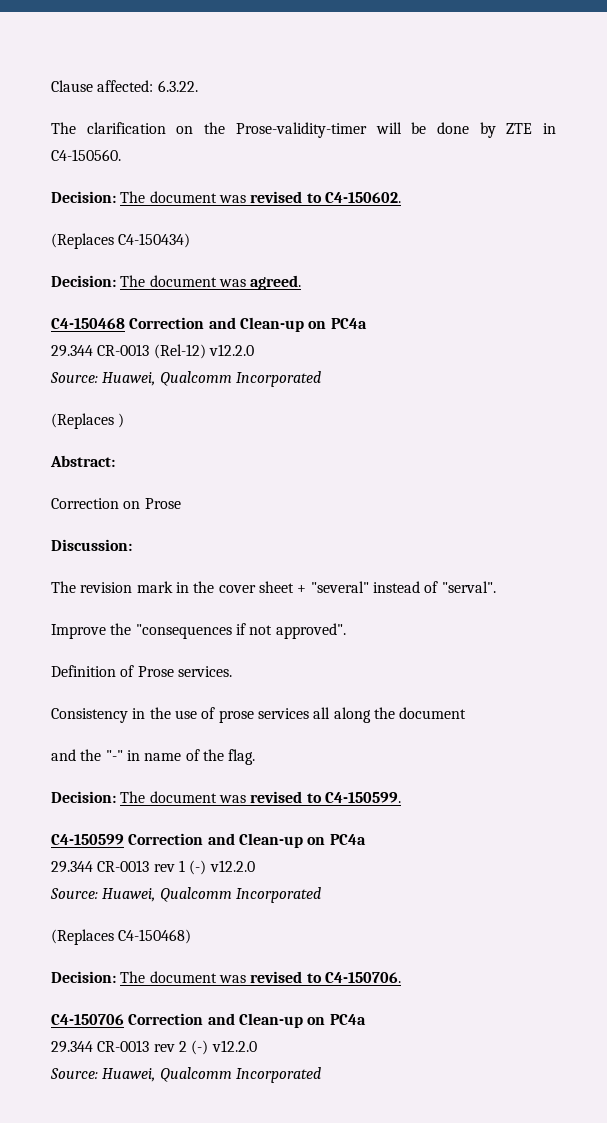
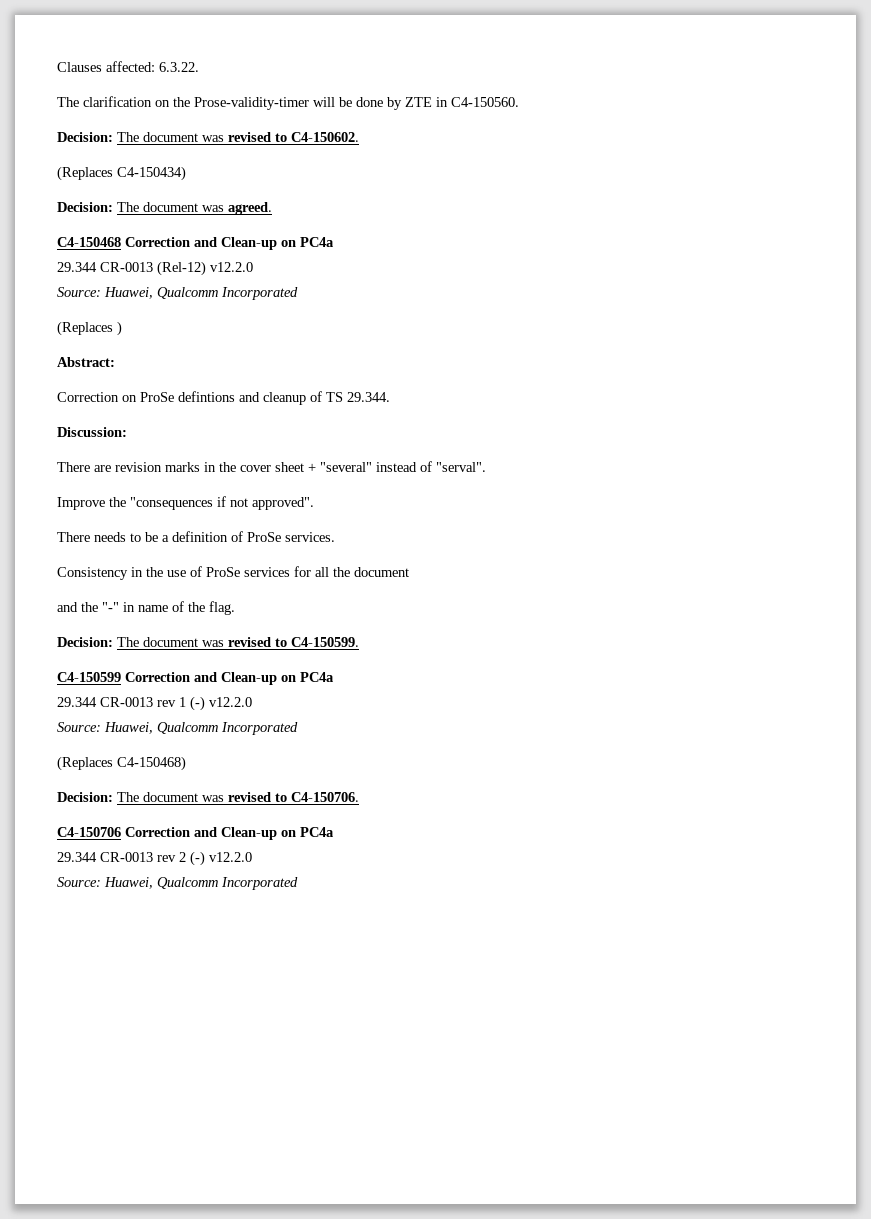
[51,80,93,92] Clause -> [57,62,102,72] Clauses
[144,498,181,509] [51,539,132,551] [51,581,173,593] Prose // Discussion: // The revision mark -> [140,391,390,405] [57,427,127,437] [57,462,200,472] ProSe defintions and cleanup of TS 29.344. // Discussion: // There are revision marks
[51,665,174,677] Definition of Prose -> [57,531,281,542] There needs to be a definition of ProSe
[218,707,371,723] prose services all along -> [206,566,329,577] ProSe services for all

